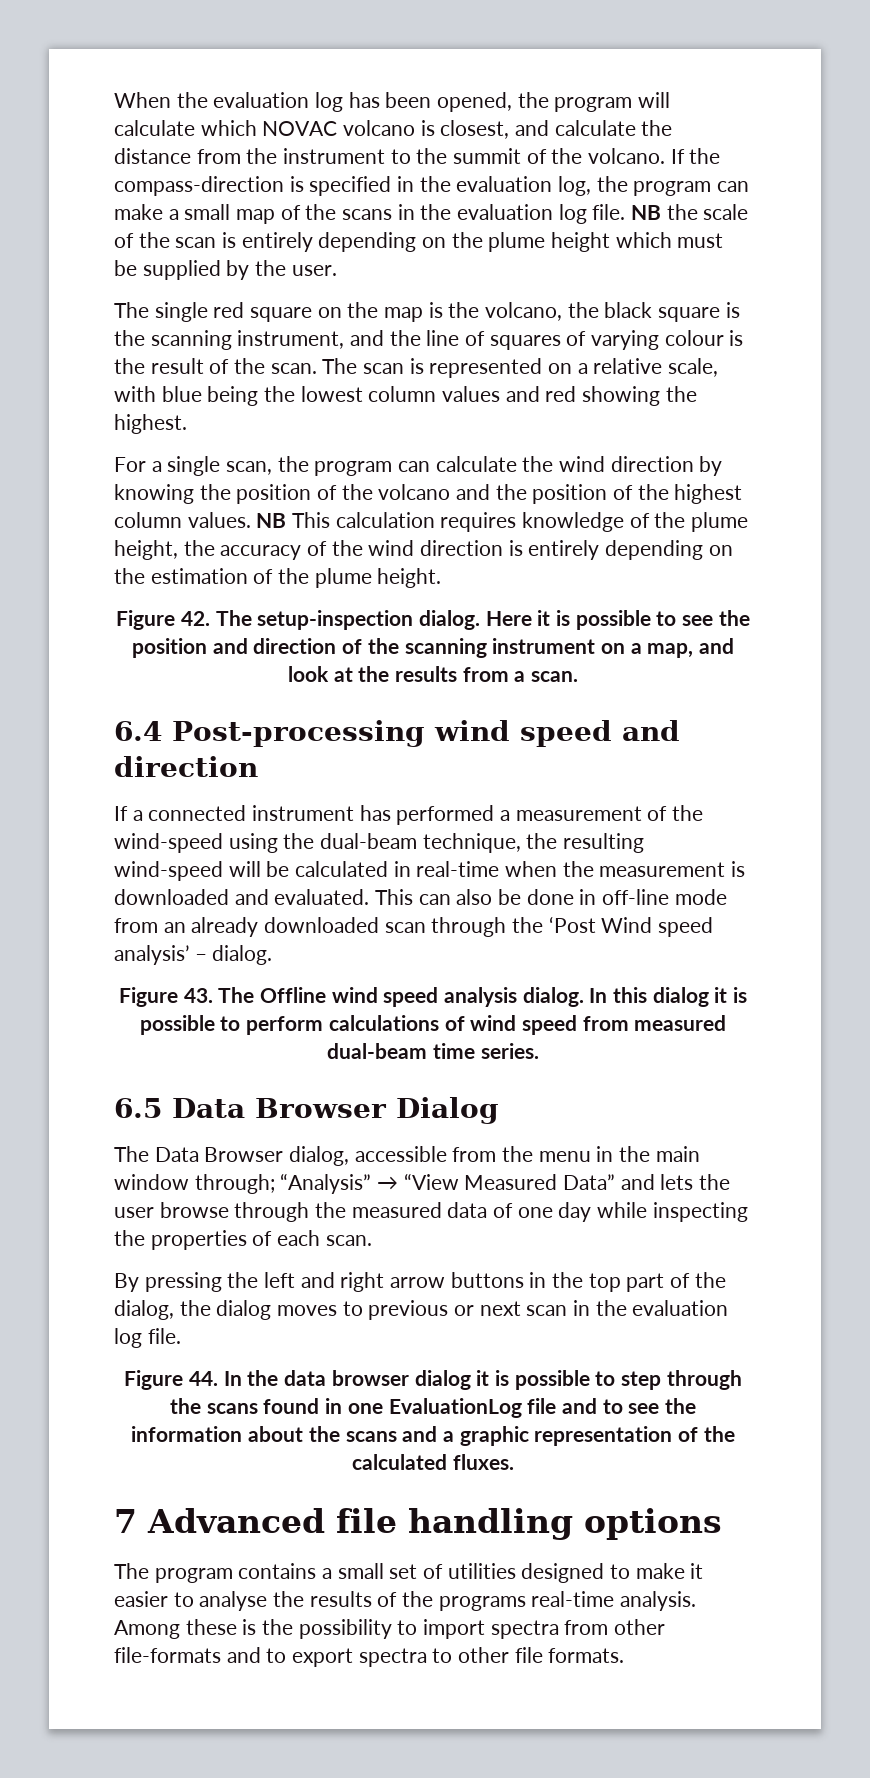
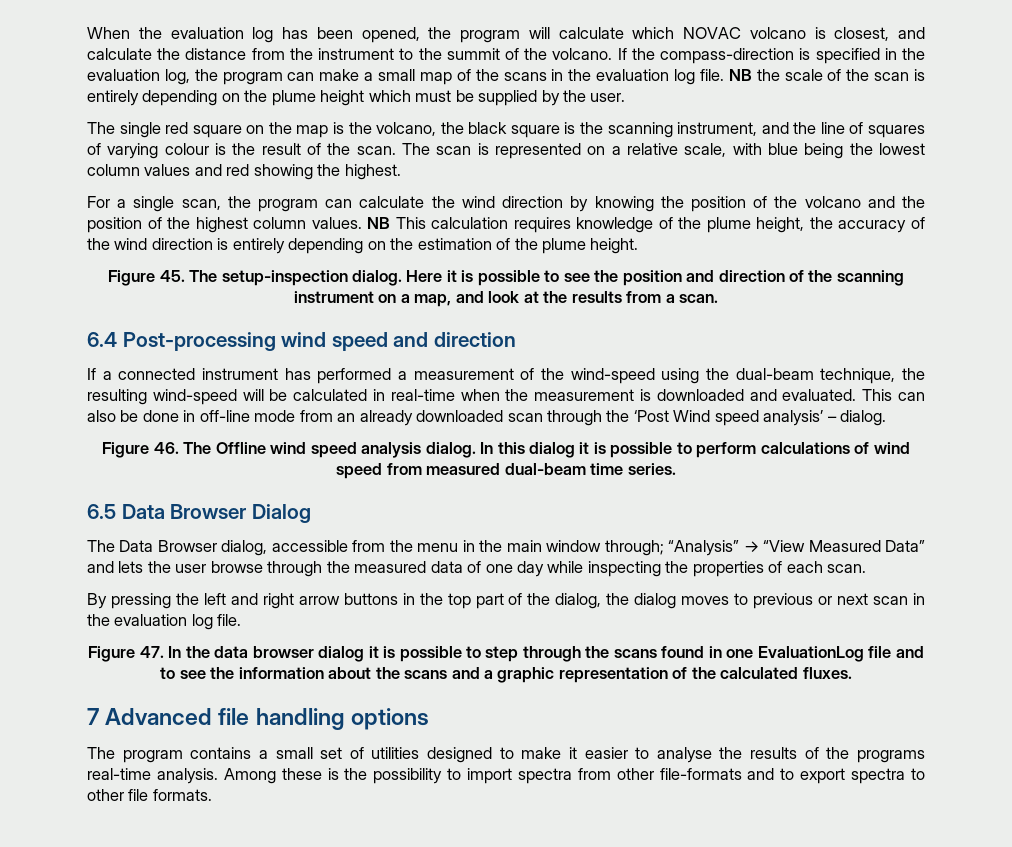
[180,611,210,626] 42. -> [159,270,185,282] 45.
[183,988,213,1003] 43. -> [153,442,179,454] 46.
[189,1371,219,1386] 44. -> [139,646,164,658] 47.

